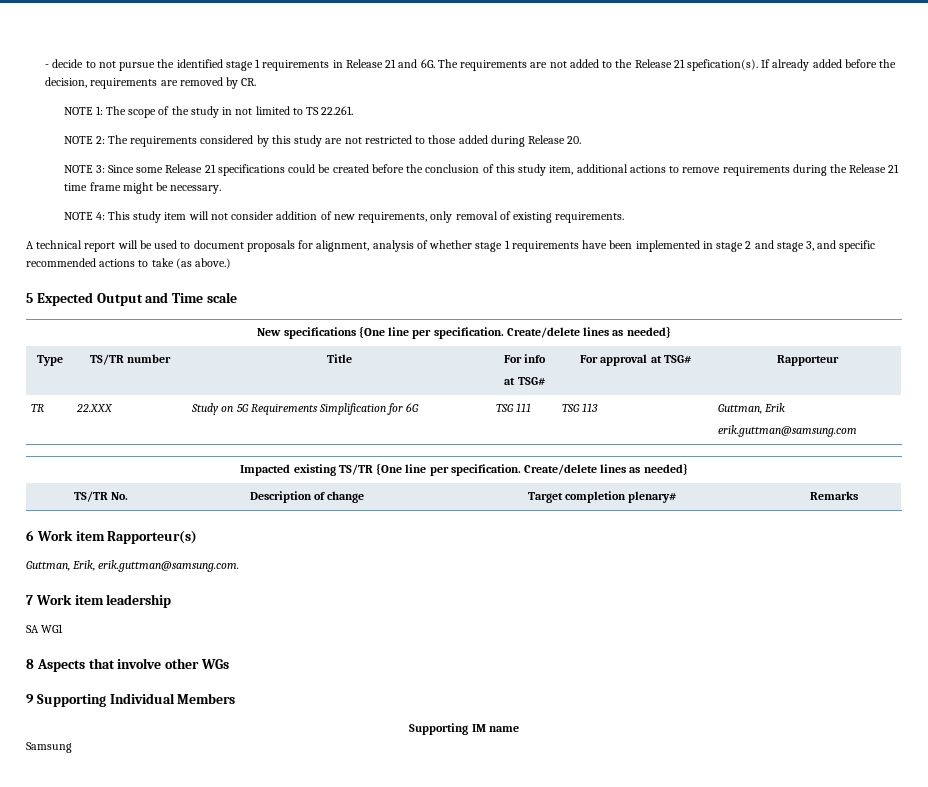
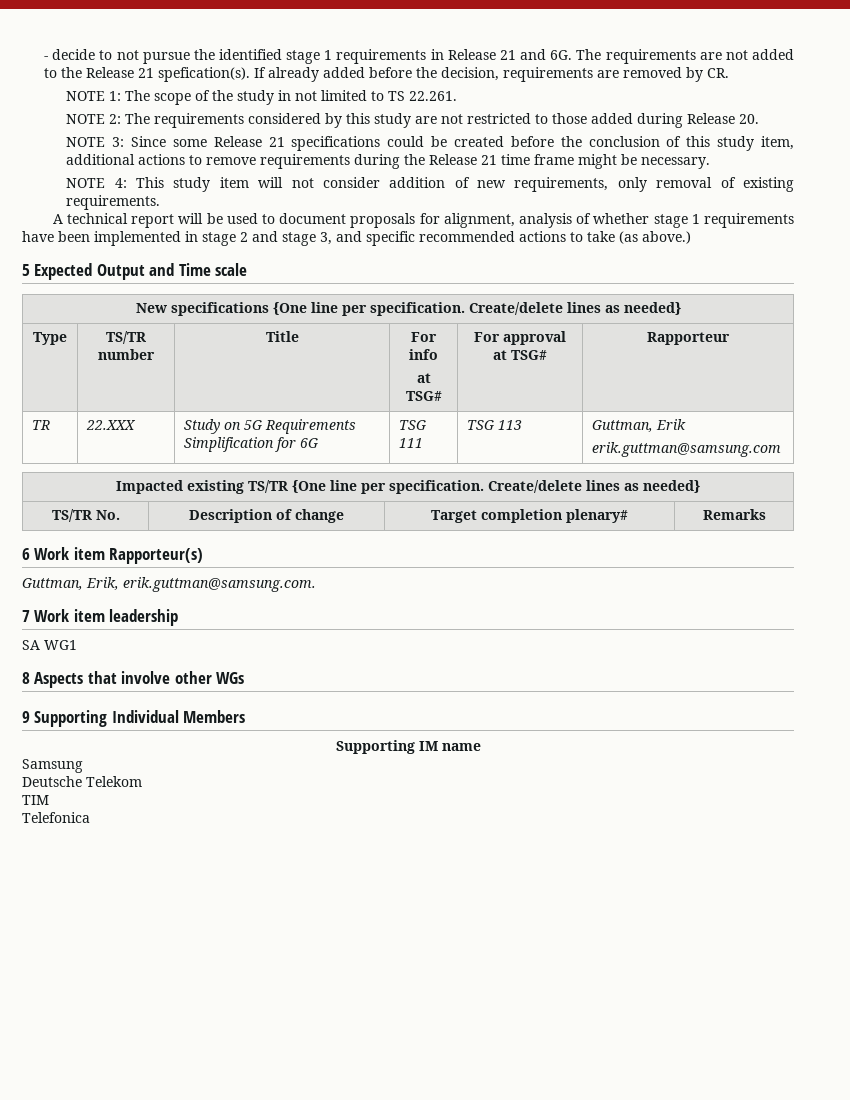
(72, 747) none -> [22,776,142,787] [22,795,49,805] [22,812,90,823] // Deutsche Telekom // TIM // Telefonica

